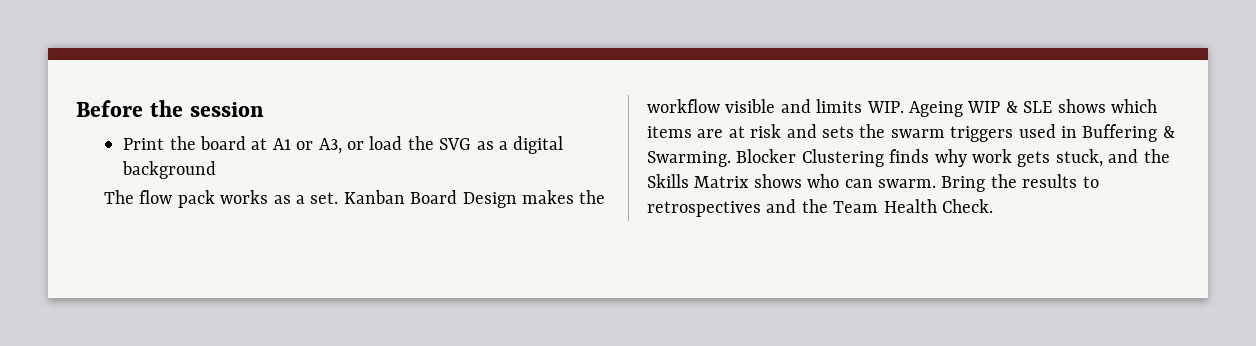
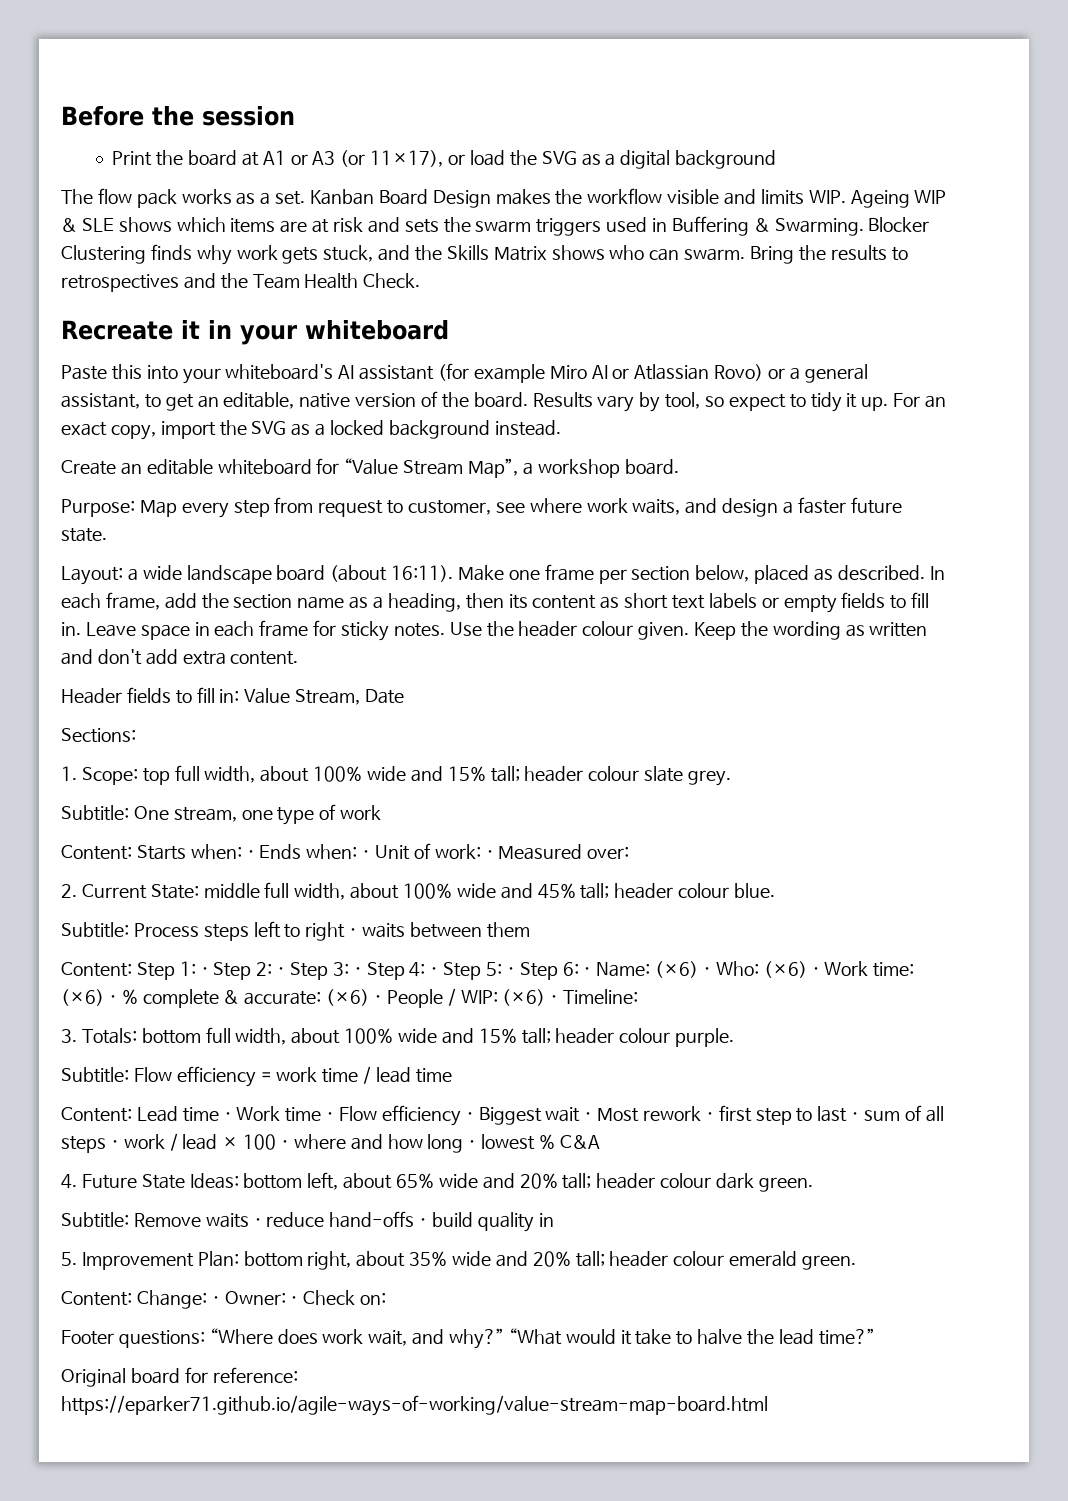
[318,138,342,154] A3, -> [312,150,444,167] A3 (or 11×17),
(993, 206) none -> [61,320,449,345] [61,363,868,384] [61,391,947,412] [61,420,561,440] [61,458,679,478] [61,497,902,518] [61,528,107,542] [61,564,945,585] [61,592,930,613] [61,620,928,641] [61,649,299,665] [61,687,405,705] [61,728,136,743] [61,765,732,786] [61,804,382,825] [61,843,630,860] [61,882,776,900] [61,921,530,941] [61,961,915,980] [61,988,639,1008] [61,1027,735,1047] [61,1066,452,1087] [61,1105,944,1126] [61,1133,600,1153] [61,1172,813,1192] [61,1211,554,1232] [61,1251,857,1270] [61,1290,387,1309] [61,1328,875,1349] [61,1367,298,1387] [61,1395,768,1416] // Recreate it in your whiteboard // Paste this into your whiteboard's AI assistant (for example Miro AI or Atlassian Rovo) or a general assistant, to get an editable, native version of the board. Results vary by tool, so expect to tidy it up. For an exact copy, import the SVG as a locked background instead. // Create an editable whiteboard for “Value Stream Map”, a workshop board. // Purpose: Map every step from request to customer, see where work waits, and design a faster future state. // Layout: a wide landscape board (about 16:11). Make one frame per section below, placed as described. In each frame, add the section name as a heading, then its content as short text labels or empty fields to fill in. Leave space in each frame for sticky notes. Use the header colour given. Keep the wording as written and don't add extra content. // Header fields to fill in: Value Stream, Date // Sections: // 1. Scope: top full width, about 100% wide and 15% tall; header colour slate grey. // Subtitle: One stream, one type of work // Content: Starts when: · Ends when: · Unit of work: · Measured over: // 2. Current State: middle full width, about 100% wide and 45% tall; header colour blue. // Subtitle: Process steps left to right · waits between them // Content: Step 1: · Step 2: · Step 3: · Step 4: · Step 5: · Step 6: · Name: (×6) · Who: (×6) · Work time: (×6) · % complete & accurate: (×6) · People / WIP: (×6) · Timeline: // 3. Totals: bottom full width, about 100% wide and 15% tall; header colour purple. // Subtitle: Flow efficiency = work time / lead time // Content: Lead time · Work time · Flow efficiency · Biggest wait · Most rework · first step to last · sum of all steps · work / lead × 100 · where and how long · lowest % C&A // 4. Future State Ideas: bottom left, about 65% wide and 20% tall; header colour dark green. // Subtitle: Remove waits · reduce hand-offs · build quality in // 5. Improvement Plan: bottom right, about 35% wide and 20% tall; header colour emerald green. // Content: Change: · Owner: · Check on: // Footer questions: “Where does work wait, and why?” “What would it take to halve the lead time?” // Original board for reference: https://eparker71.github.io/agile-ways-of-working/value-stream-map-board.html

